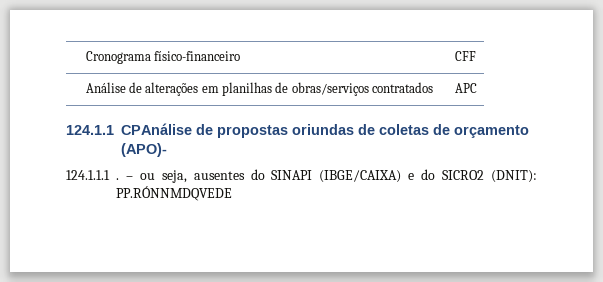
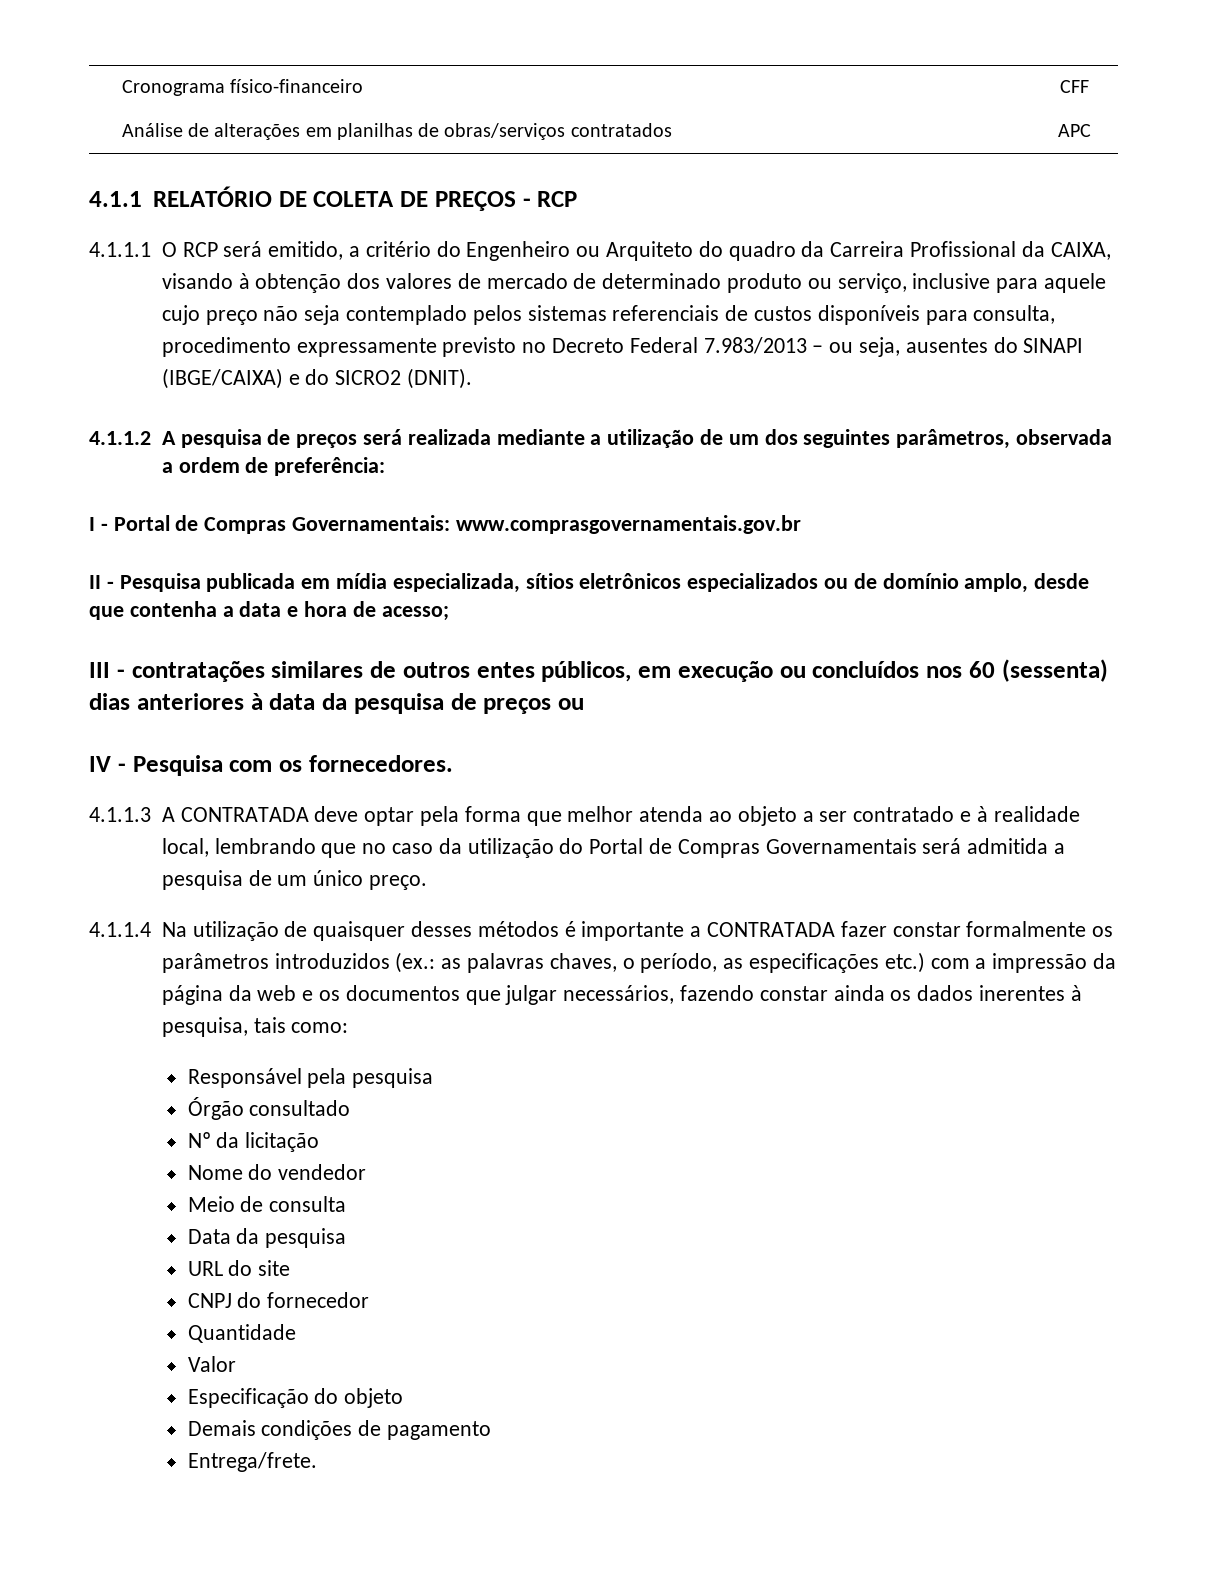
[66,123,529,138] [121,143,167,157] [66,170,119,180] 124.1.1 CPAnálise de propostas oriundas de coletas de orçamento (APO)- // 124.1.1.1 . -> [89,186,578,211] [89,241,1111,261] [161,273,1107,293] [161,305,1056,325] [161,337,807,357] 4.1.1 RELATÓRIO DE COLETA DE PREÇOS - RCP // 4.1.1.1 O RCP será emitido, a critério do Engenheiro ou Arquiteto do quadro da Carreira Profissional da CAIXA, visando à obtenção dos valores de mercado de determinado produto ou serviço, inclusive para aquele cujo preço não seja contemplado pelos sistemas referenciais de custos disponíveis para consulta, procedimento expressamente previsto no Decreto Federal 7.983/2013
[490,170,537,183] [116,186,232,201] (DNIT): PP.RÓNNMDQVEDE -> [406,368,472,389] [89,429,1113,449] [161,457,386,476] [89,515,801,534] [89,573,1090,593] [89,601,449,621] [89,659,1108,682] [89,693,584,714] [89,755,453,776] [89,806,1080,826] [161,838,1066,858] [161,870,427,890] [89,921,1114,941] [161,952,1117,973] [161,985,1082,1005] [161,1017,349,1037] [187,1068,434,1088] [187,1097,351,1120] [187,1132,320,1152] [187,1164,367,1180] [187,1196,347,1212] [187,1228,347,1248] [187,1260,291,1276] [187,1292,370,1308] [187,1324,296,1343] [187,1356,236,1372] [187,1388,404,1408] [187,1420,491,1440] [187,1452,317,1472] (DNIT). // 4.1.1.2 A pesquisa de preços será realizada mediante a utilização de um dos seguintes parâmetros, observada a ordem de preferência: // I - Portal de Compras Governamentais: www.comprasgovernamentais.gov.br // II - Pesquisa publicada em mídia especializada, sítios eletrônicos especializados ou de domínio amplo, desde que contenha a data e hora de acesso; // III - contratações similares de outros entes públicos, em execução ou concluídos nos 60 (sessenta) dias anteriores à data da pesquisa de preços ou // IV - Pesquisa com os fornecedores. // 4.1.1.3 A CONTRATADA deve optar pela forma que melhor atenda ao objeto a ser contratado e à realidade local, lembrando que no caso da utilização do Portal de Compras Governamentais será admitida a pesquisa de um único preço. // 4.1.1.4 Na utilização de quaisquer desses métodos é importante a CONTRATADA fazer constar formalmente os parâmetros introduzidos (ex.: as palavras chaves, o período, as especificações etc.) com a impressão da página da web e os documentos que julgar necessários, fazendo constar ainda os dados inerentes à pesquisa, tais como: // Responsável pela pesquisa // Órgão consultado // Nº da licitação // Nome do vendedor // Meio de consulta // Data da pesquisa // URL do site // CNPJ do fornecedor // Quantidade // Valor // Especificação do objeto // Demais condições de pagamento // Entrega/frete.

